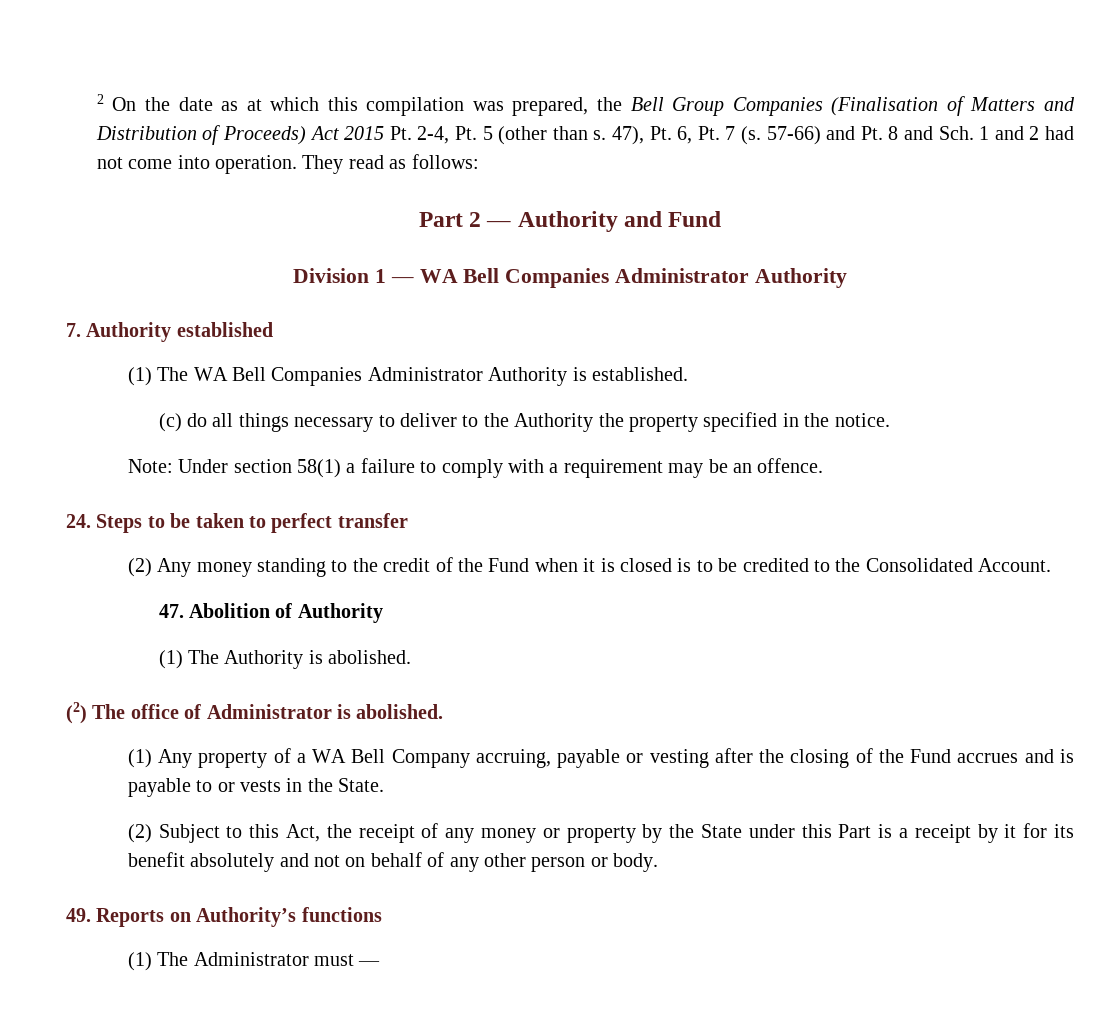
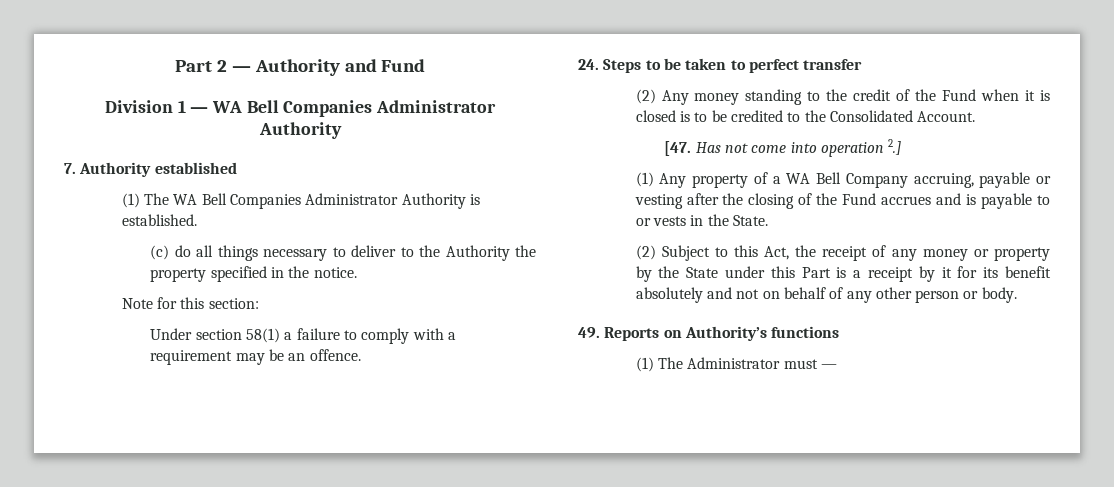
[96,94,1075,116] [95,125,1075,145] [96,154,479,174] 2 On the date as at which this compilation was prepared, the Bell Group Companies (Finalisation of Matters and Distribution of Proceeds) Act 2015 Pt. 2-4, Pt. 5 (other than s. 47), Pt. 6, Pt. 7 (s. 57-66) and Pt. 8 and Sch. 1 and 2 had not come into operation. They read as follows: // -> (174, 66) none
[127,459,173,473] Note: -> [121,297,259,309] Note for this section: //
[158,603,383,623] [158,650,412,669] [66,702,444,724] 47. Abolition of Authority // (1) The Authority is abolished. // (2) The office of Administrator is abolished. -> [664,139,902,157] [47. Has not come into operation 2.]

